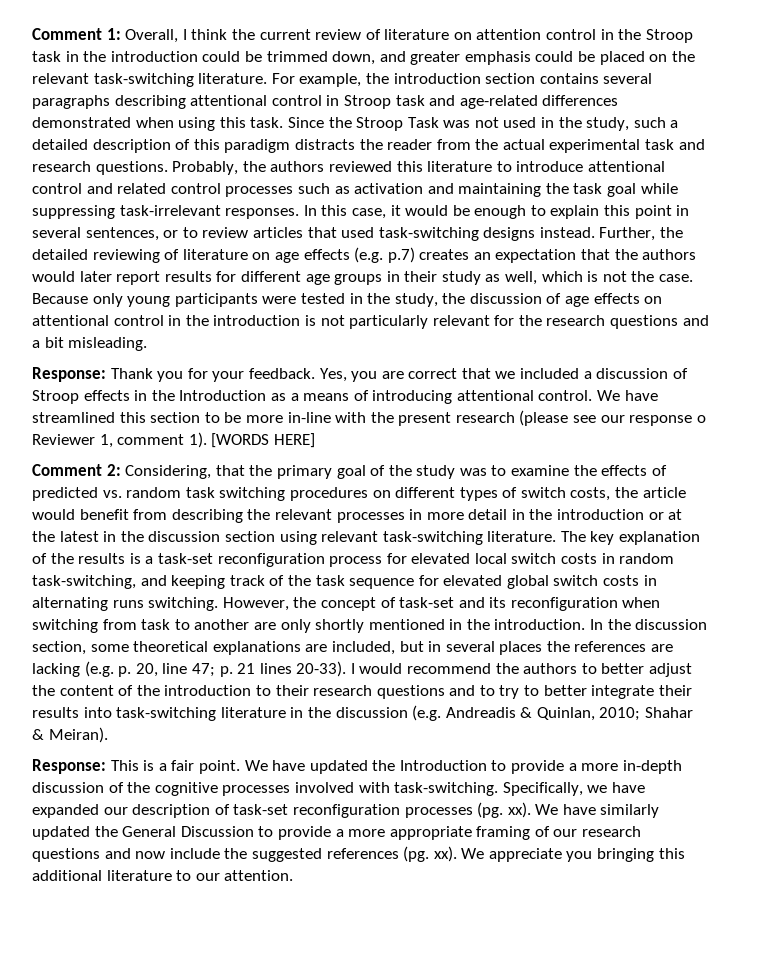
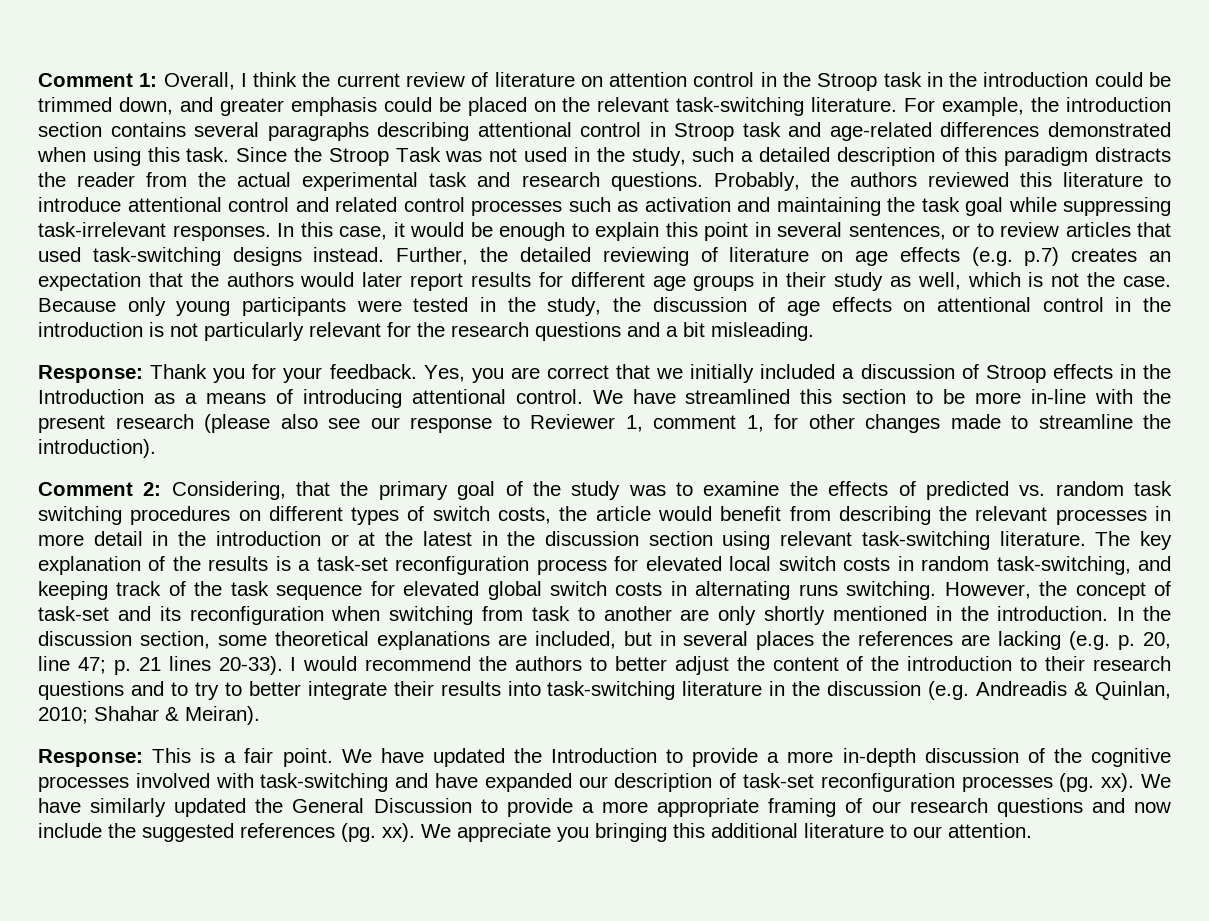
(516, 375) none -> [690,364,755,383] initially
(569, 418) none -> [280,414,318,429] also
[696,415,706,423] o -> [502,415,520,429] to
[188,432,315,448] 1). [WORDS HERE] -> [746,414,1171,433] [38,439,156,458] 1, for other changes made to streamline the introduction).
[394,782,608,796] task-switching. Specifically, we -> [260,773,429,792] task-switching and

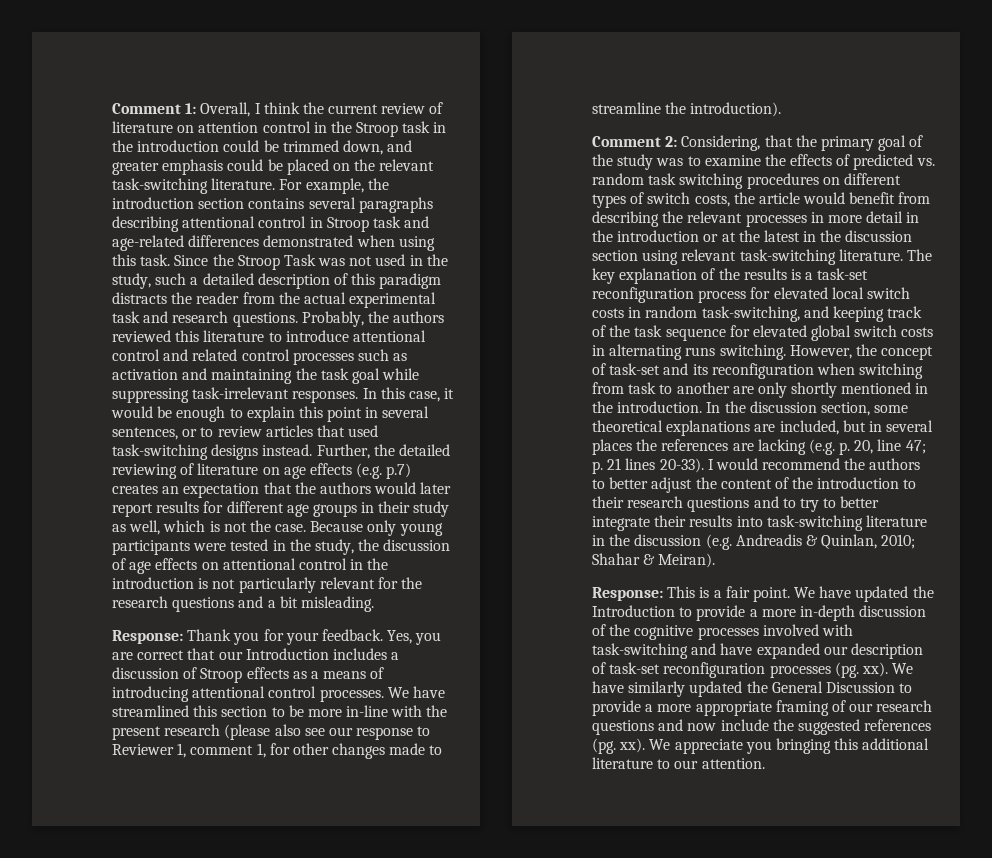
[656,364,836,383] we initially included -> [218,648,387,660] our Introduction includes
[1119,364,1171,379] [38,389,144,404] in the Introduction -> (289, 673) none
[515,389,583,404] control. -> [268,686,384,702] control processes.

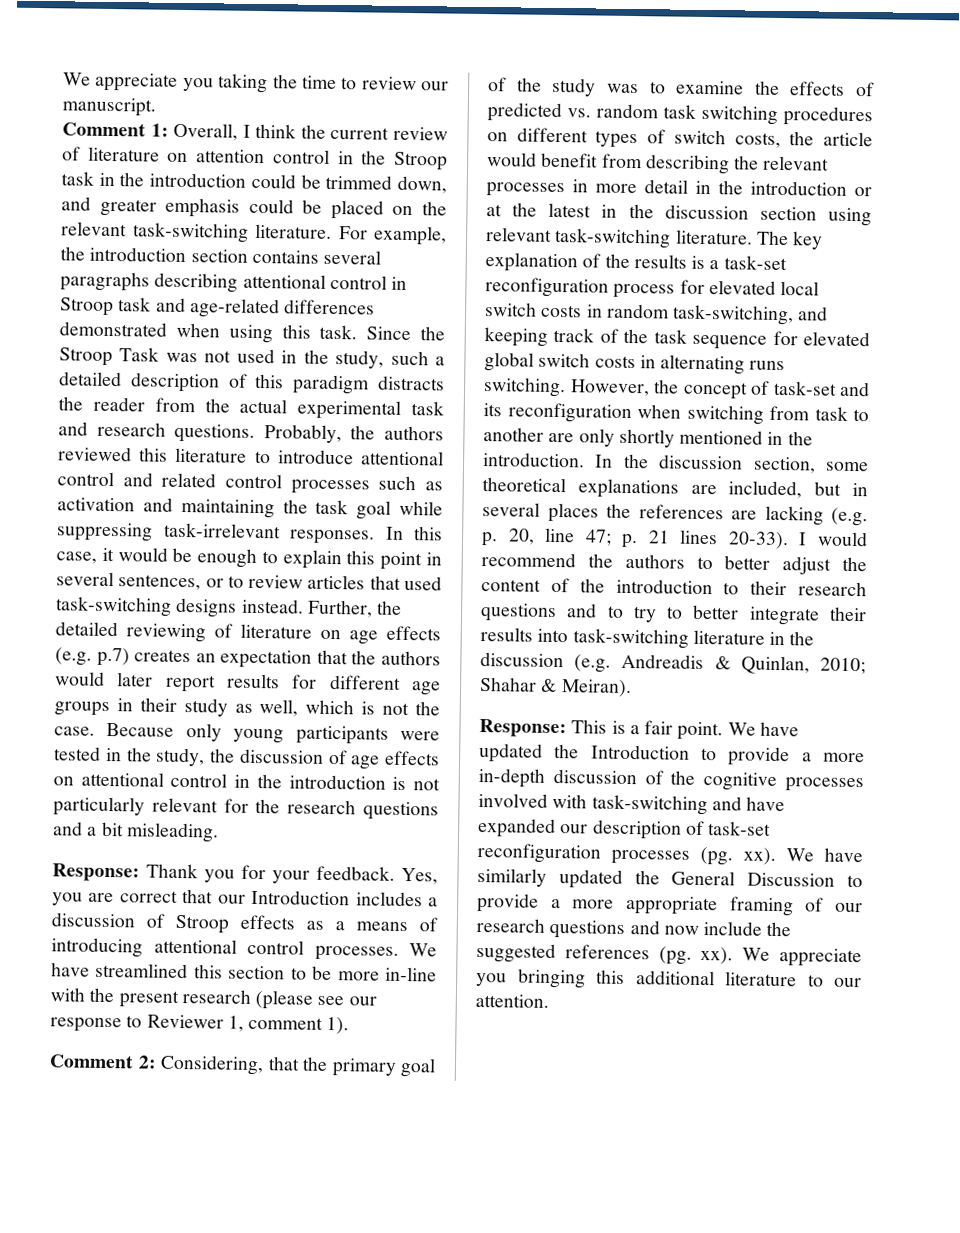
(112, 108) none -> [63,72,449,94] [62,97,156,117] We appreciate you taking the time to review our manuscript. //
[274,724,301,736] also -> (314, 1000) none
[256,743,443,759] [592,102,782,117] 1, for other changes made to streamline the introduction). -> [326,1016,350,1035] 1).

